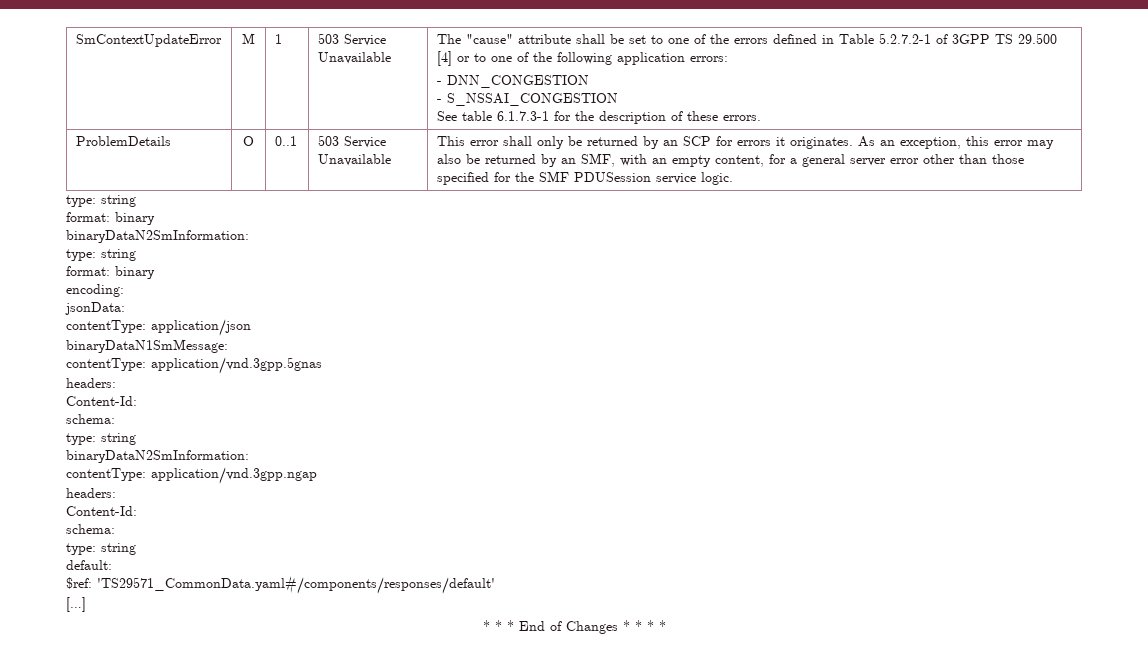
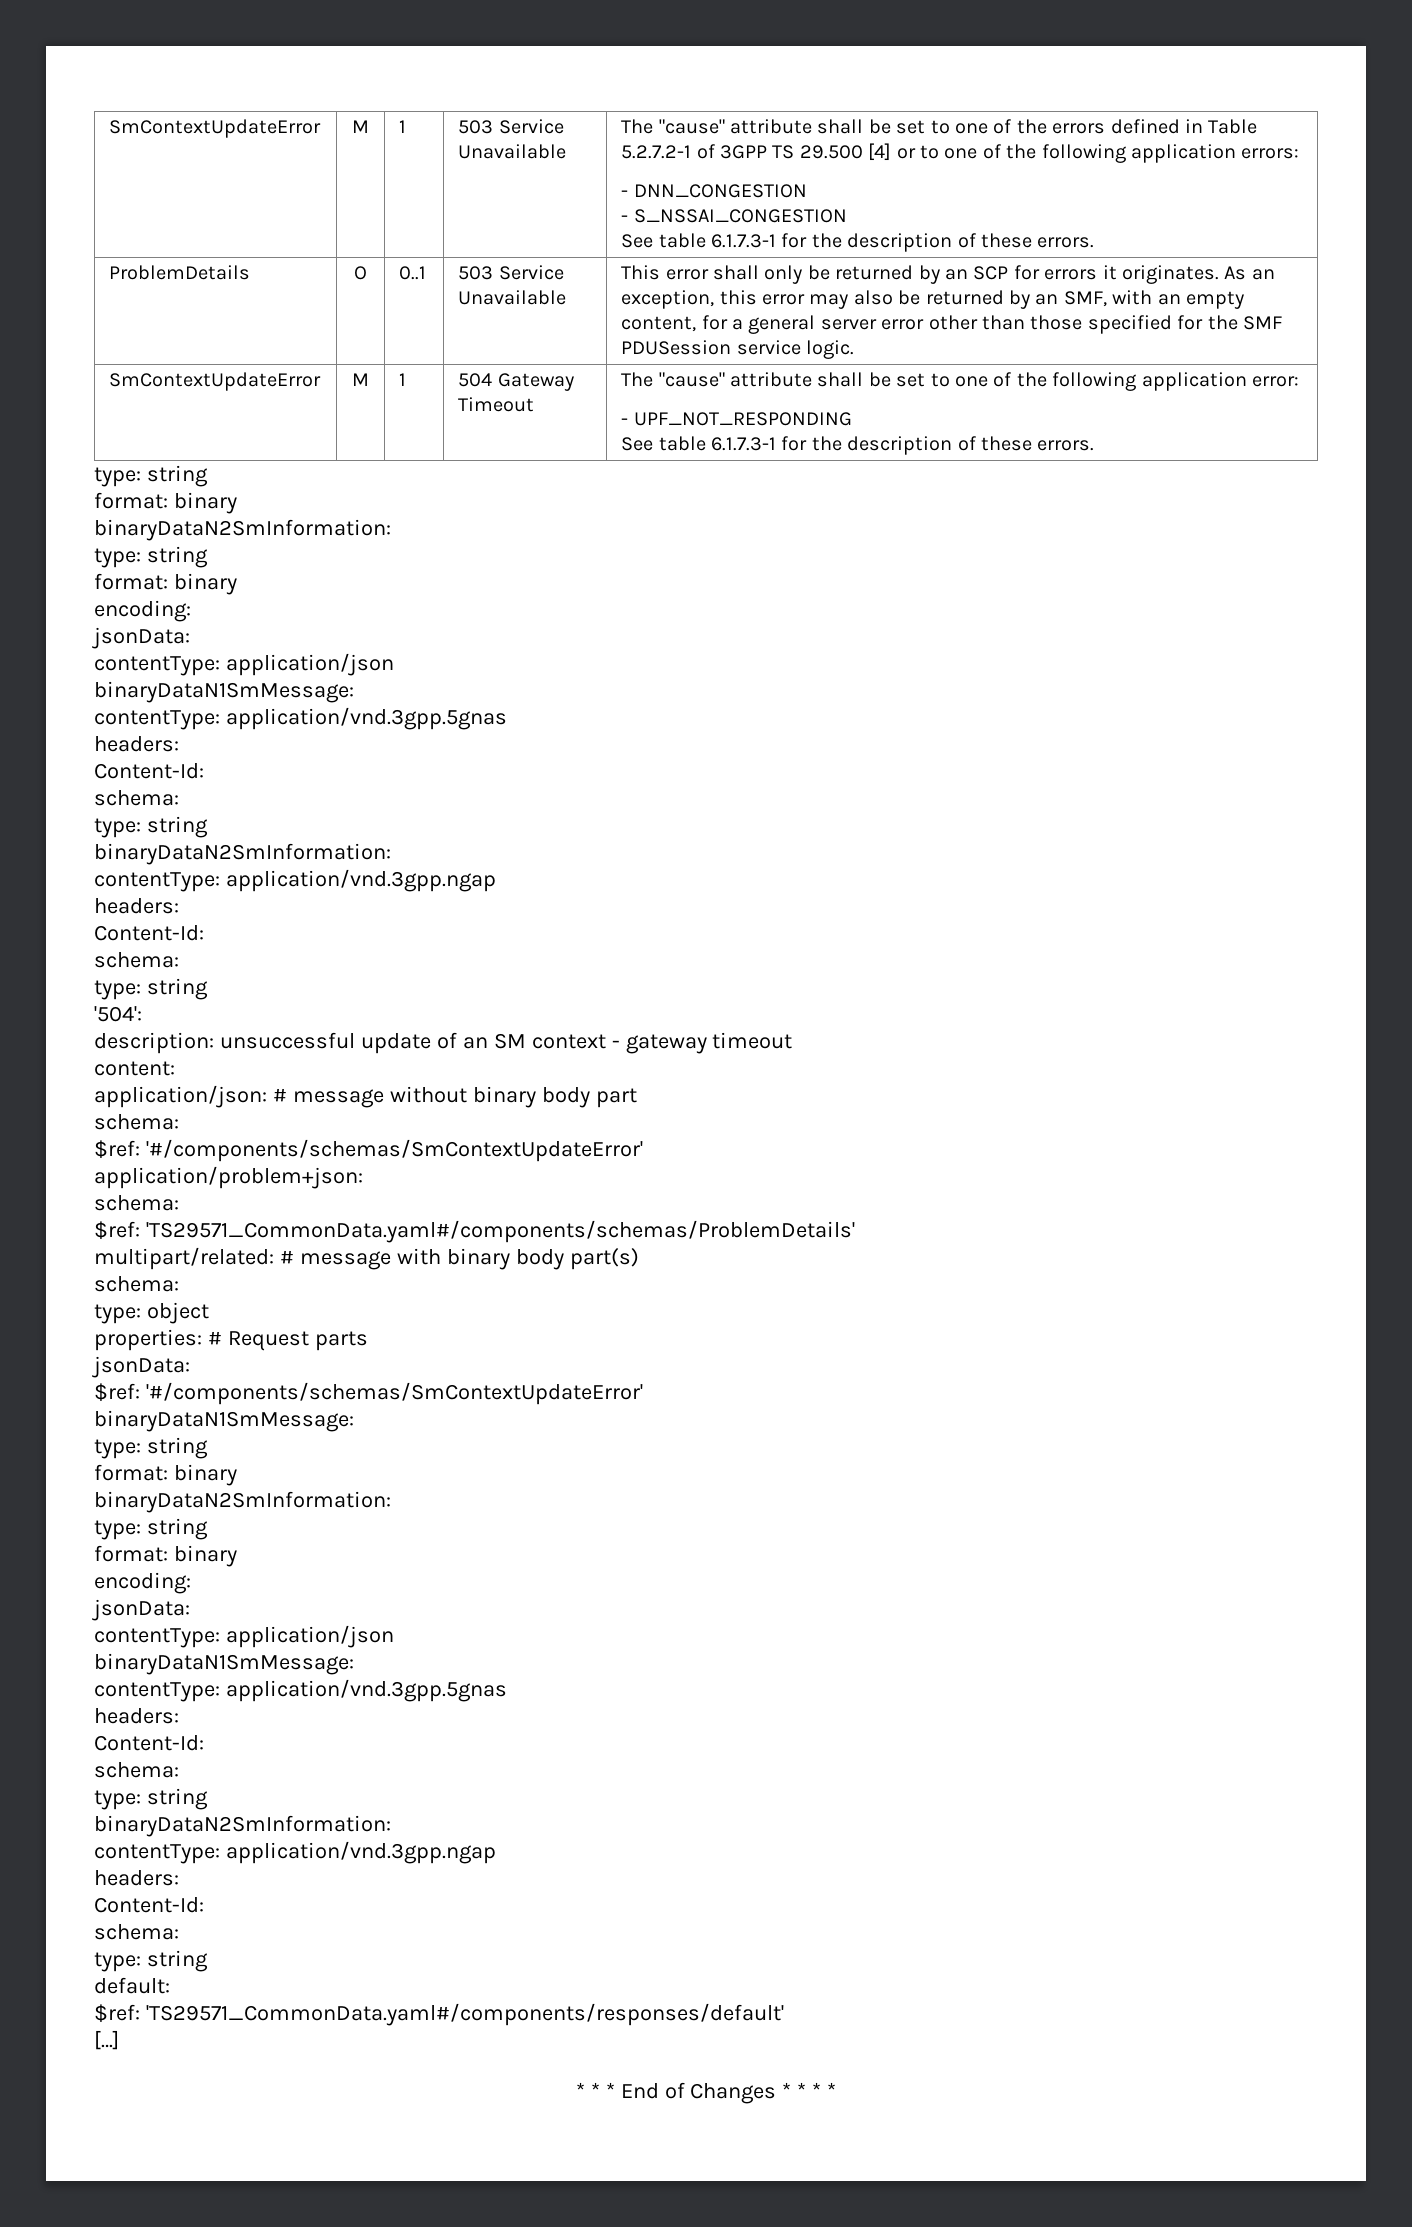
(733, 178) none -> [109,372,322,391] [352,373,369,386] [399,373,407,386] [458,373,574,391] [458,397,535,412] [621,372,1299,391] [621,412,852,426] [621,436,1095,455] [94,465,208,487] [94,492,237,514] [94,519,391,541] [94,546,208,568] [94,573,237,595] [94,600,191,622] [92,627,190,649] [94,653,394,676] [94,681,354,703] [94,707,507,730] [94,736,179,752] [94,763,204,779] [94,790,179,806] [94,816,208,838] [94,843,391,865] [94,869,496,892] [94,898,179,914] [94,925,204,941] [94,952,179,968] [94,978,208,1000] [94,1006,142,1022] [94,1032,793,1054] [94,1061,175,1076] [94,1085,637,1108] [94,1114,179,1130] [94,1139,643,1162] [94,1166,363,1189] [94,1195,179,1211] [94,1220,855,1243] [94,1247,639,1270] [94,1276,179,1292] [94,1302,209,1324] [94,1329,368,1351] [92,1356,190,1378] [94,1382,643,1405] [94,1410,354,1432] // SmContextUpdateError | M | 1 | 504 Gateway Timeout | The "cause" attribute shall be set to one of the following application error: // - UPF_NOT_RESPONDING // See table 6.1.7.3-1 for the description of these errors. // type: string // format: binary // binaryDataN2SmInformation: // type: string // format: binary // encoding: // jsonData: // contentType: application/json // binaryDataN1SmMessage: // contentType: application/vnd.3gpp.5gnas // headers: // Content-Id: // schema: // type: string // binaryDataN2SmInformation: // contentType: application/vnd.3gpp.ngap // headers: // Content-Id: // schema: // type: string // '504': // description: unsuccessful update of an SM context - gateway timeout // content: // application/json: # message without binary body part // schema: // $ref: '#/components/schemas/SmContextUpdateError' // application/problem+json: // schema: // $ref: 'TS29571_CommonData.yaml#/components/schemas/ProblemDetails' // multipart/related: # message with binary body part(s) // schema: // type: object // properties: # Request parts // jsonData: // $ref: '#/components/schemas/SmContextUpdateError' // binaryDataN1SmMessage:

